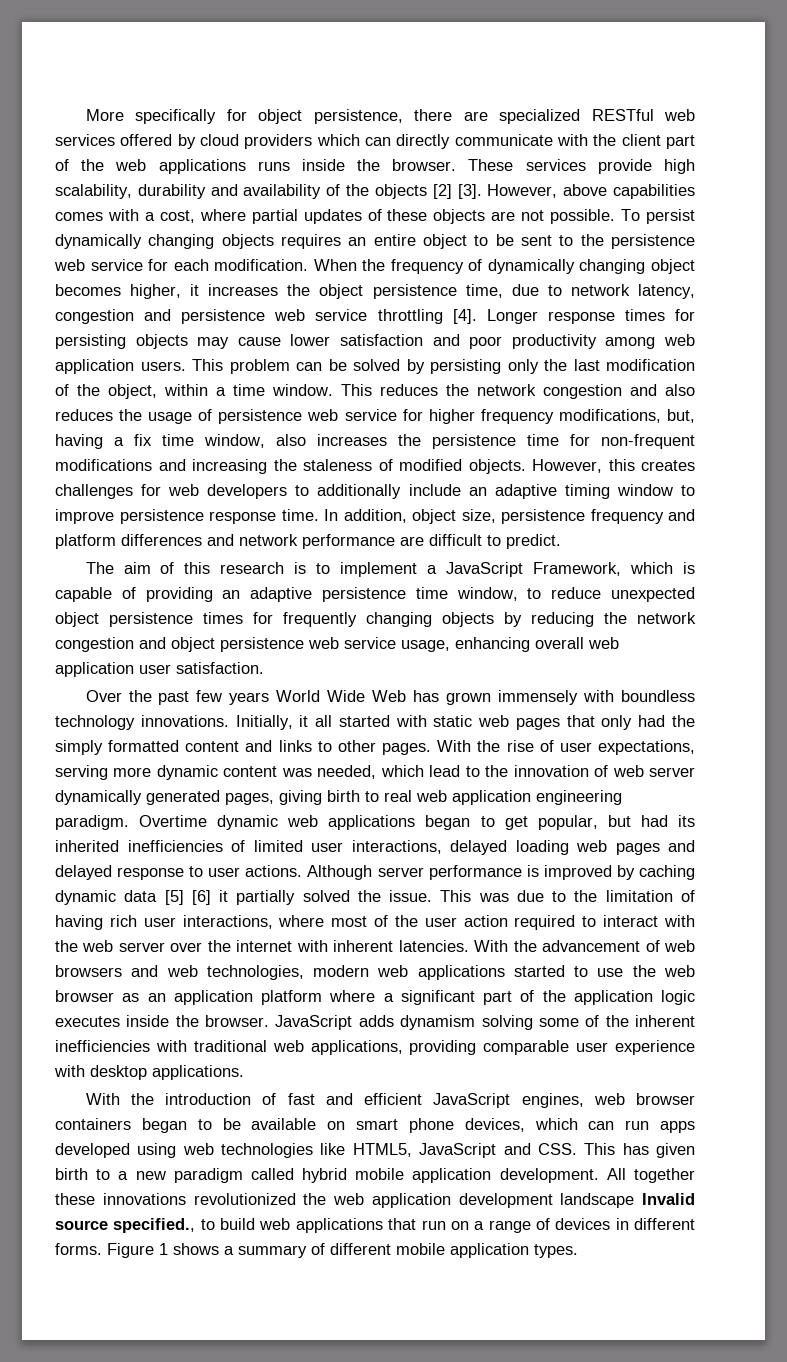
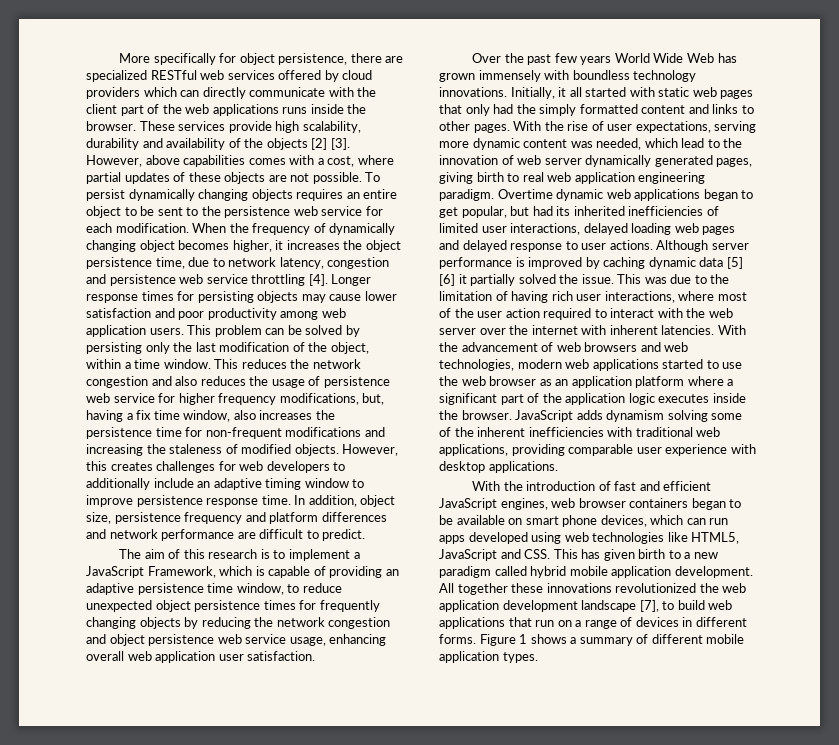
[642,1193,695,1205] [55,1218,196,1233] Invalid source specified., -> [639,600,659,612] [7],

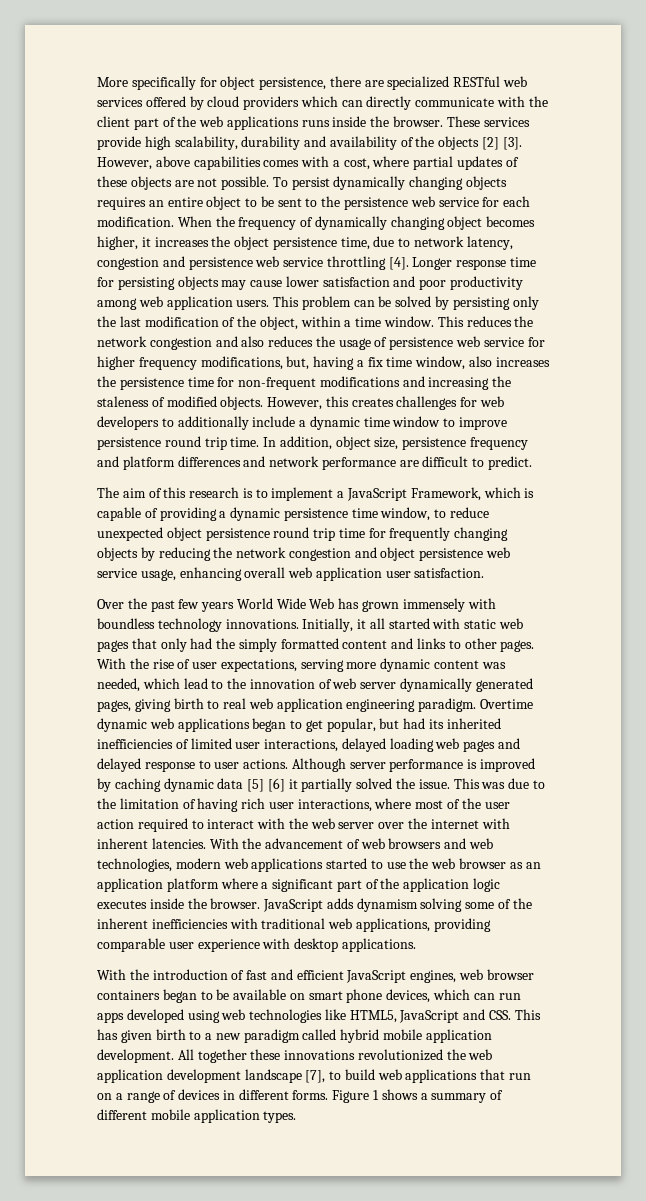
[141,291,174,301] times -> [510,257,537,267] time
[197,478,302,490] an adaptive timing -> [299,416,390,430] a dynamic time
[206,498,259,507] response -> [164,436,227,450] round trip
[385,569,399,576] [86,583,134,595] an adaptive -> [219,507,281,521] a dynamic
[263,600,296,610] times -> [273,527,365,541] round trip time

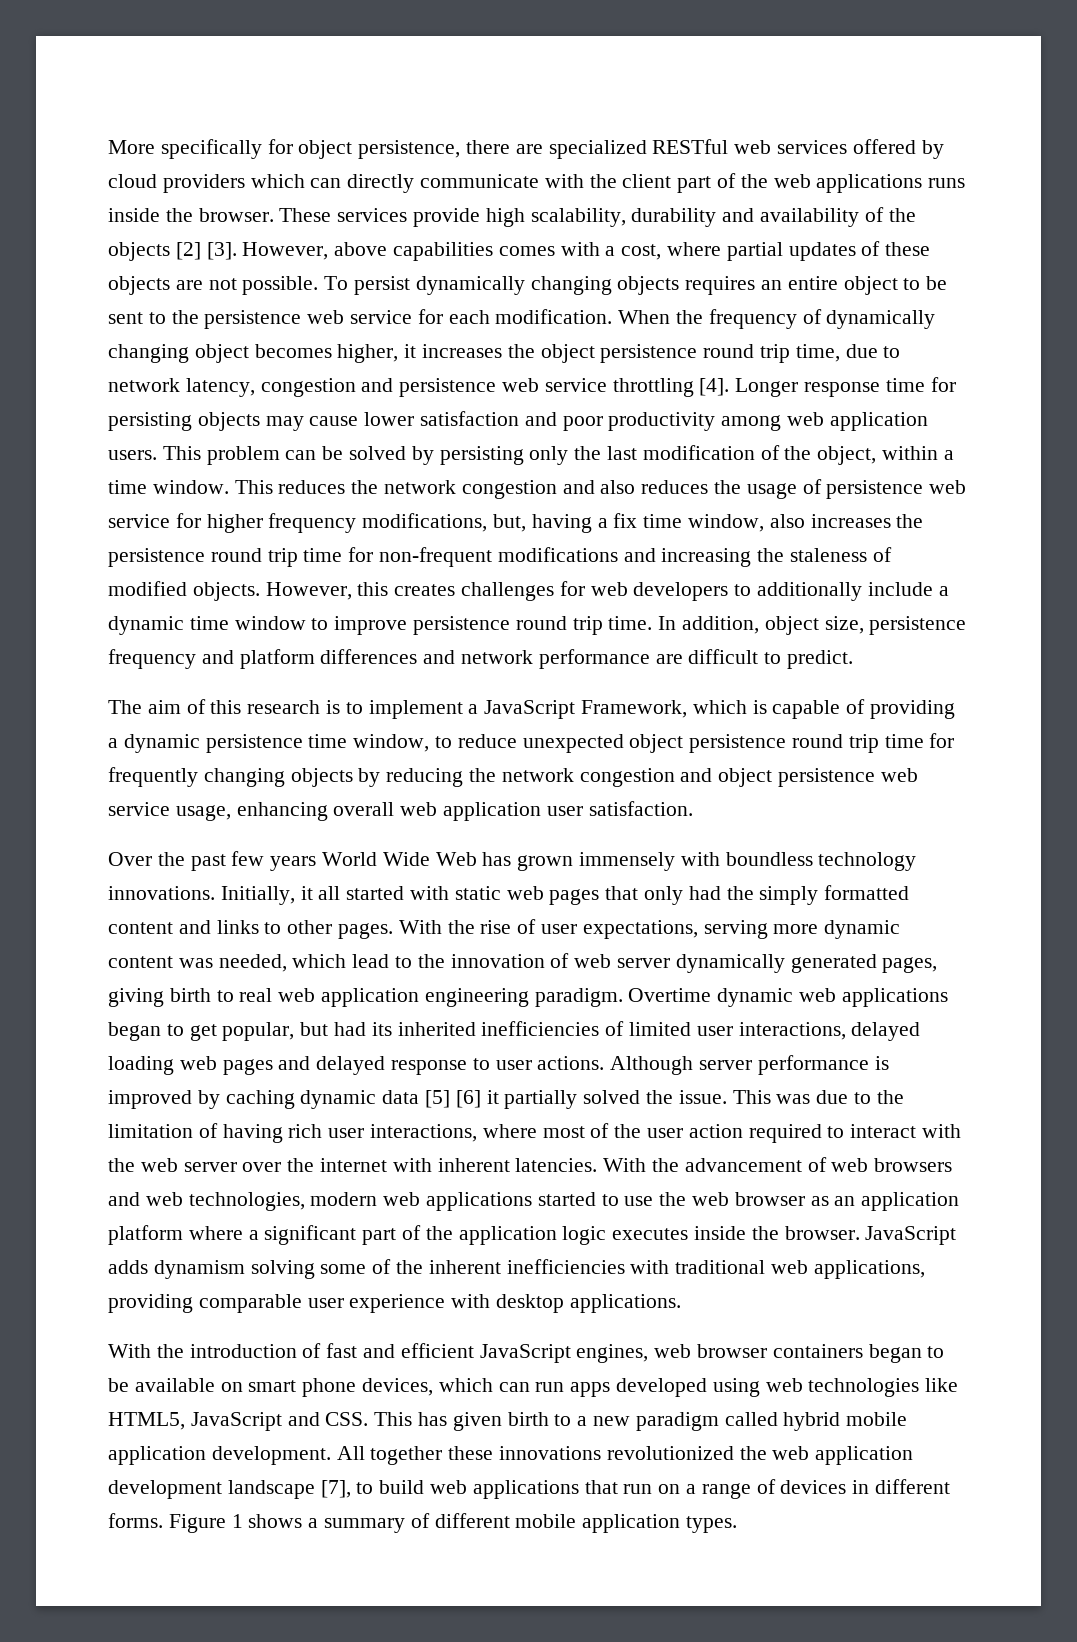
(337, 243) none -> [703,344,791,363] round trip
(184, 383) none -> [210,548,298,567] round trip

